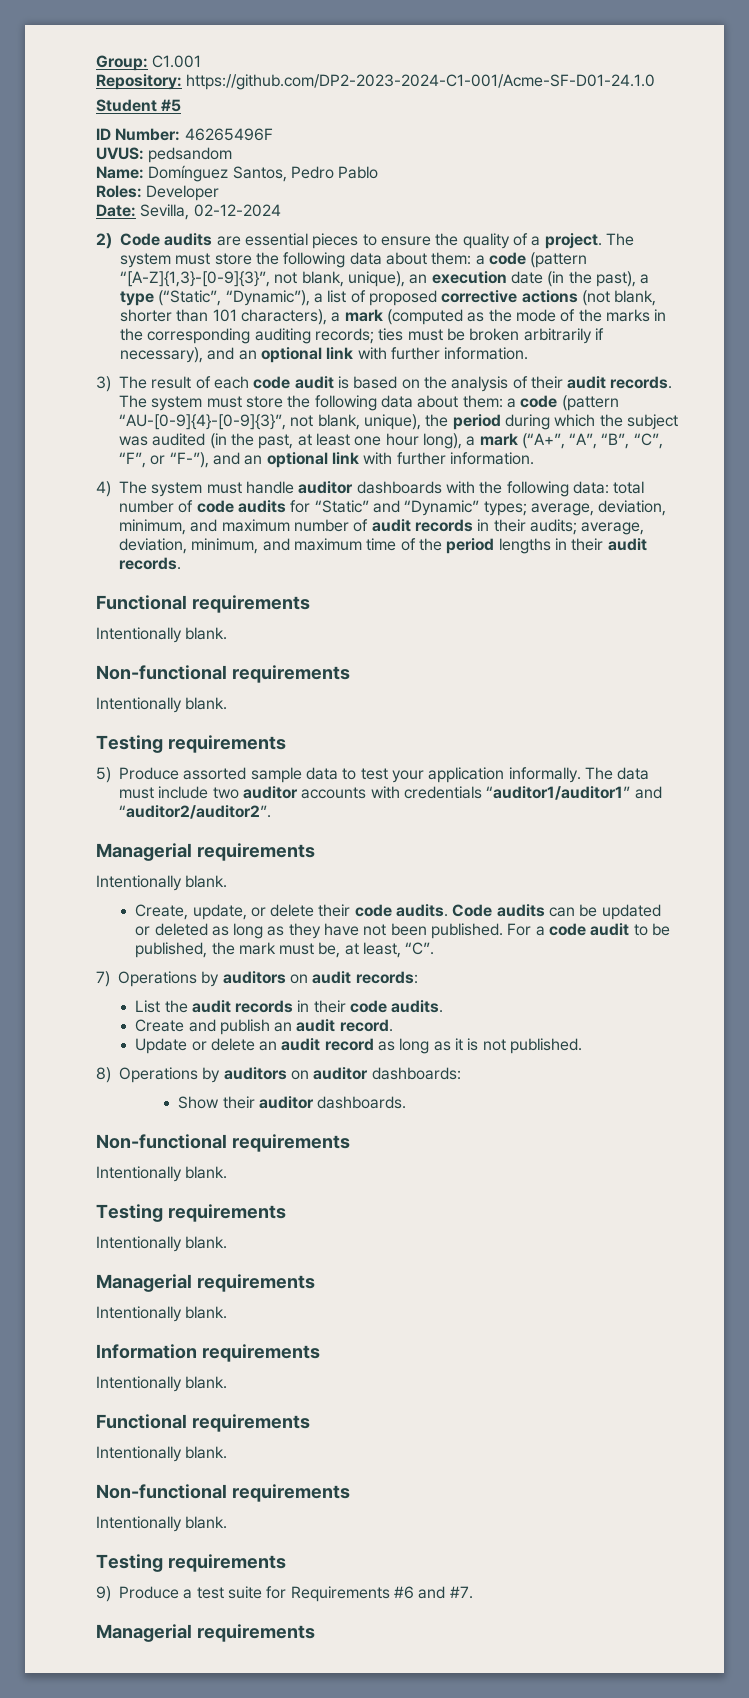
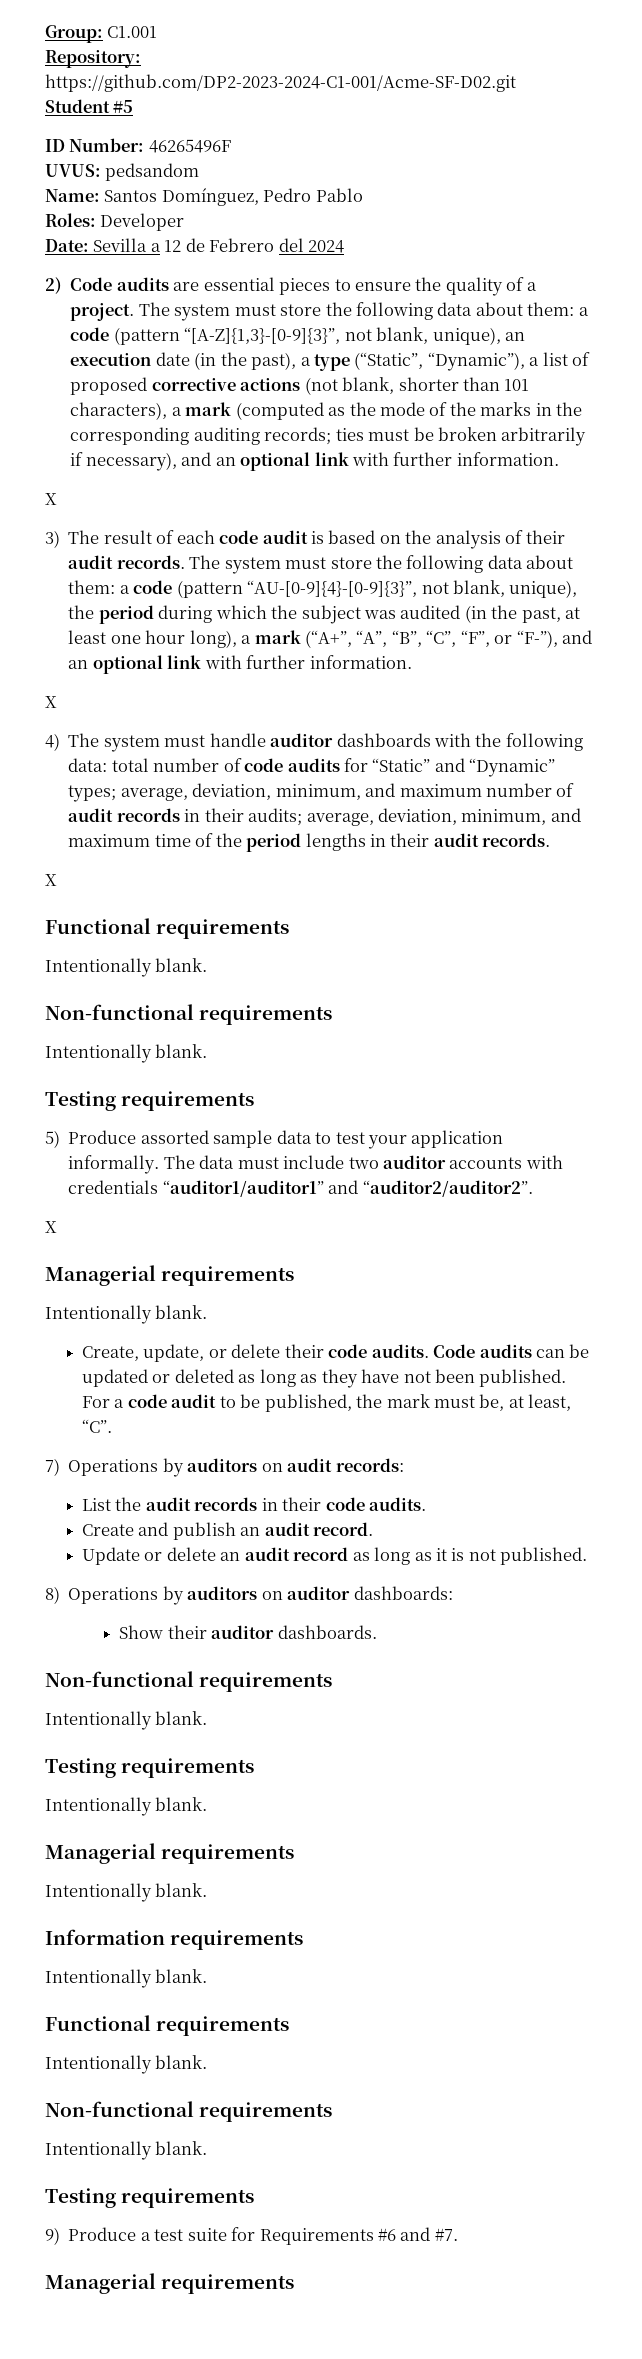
[186,74,656,90] https://github.com/DP2-2023-2024-C1-001/Acme-SF-D01-24.1.0 -> [45,74,516,92] https://github.com/DP2-2023-2024-C1-001/Acme-SF-D02.git
[148,165,287,182] Domínguez Santos, -> [104,188,259,206] Santos Domínguez,
[140,204,281,220] Sevilla, 02-12-2024 -> [93,238,345,253] Sevilla a 12 de Febrero del 2024
(529, 353) none -> [45,493,57,505] // X
(534, 458) none -> [45,696,57,708] // X
(181, 563) none -> [45,874,57,886] // X
(271, 812) none -> [45,1221,57,1233] // X

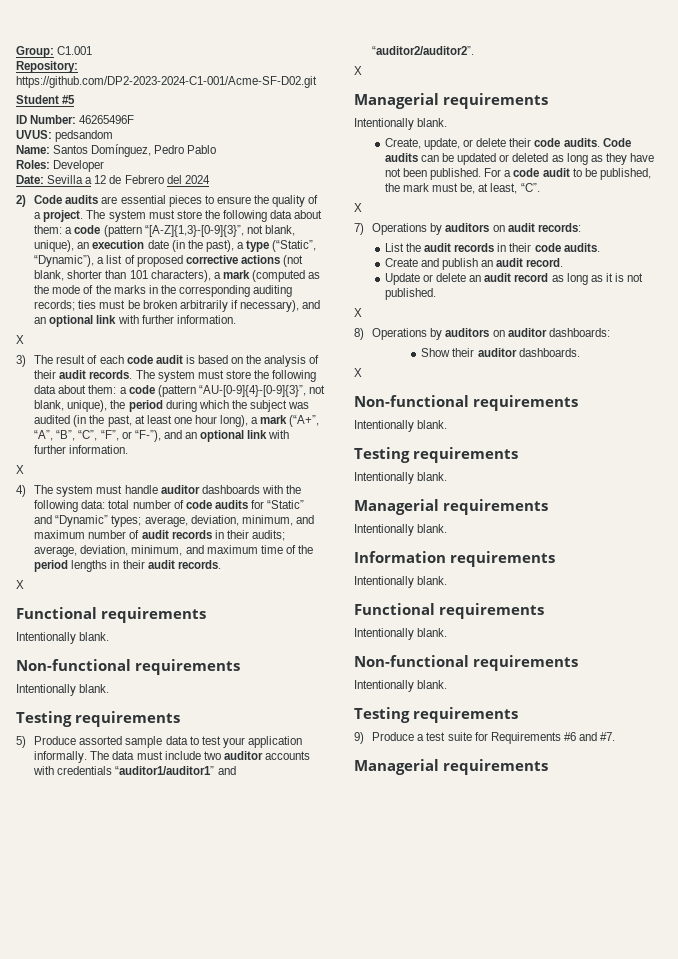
(112, 1426) none -> [354,203,362,212] // X
(588, 1556) none -> [354,308,362,317] // X
(377, 1632) none -> [354,368,362,377] // X

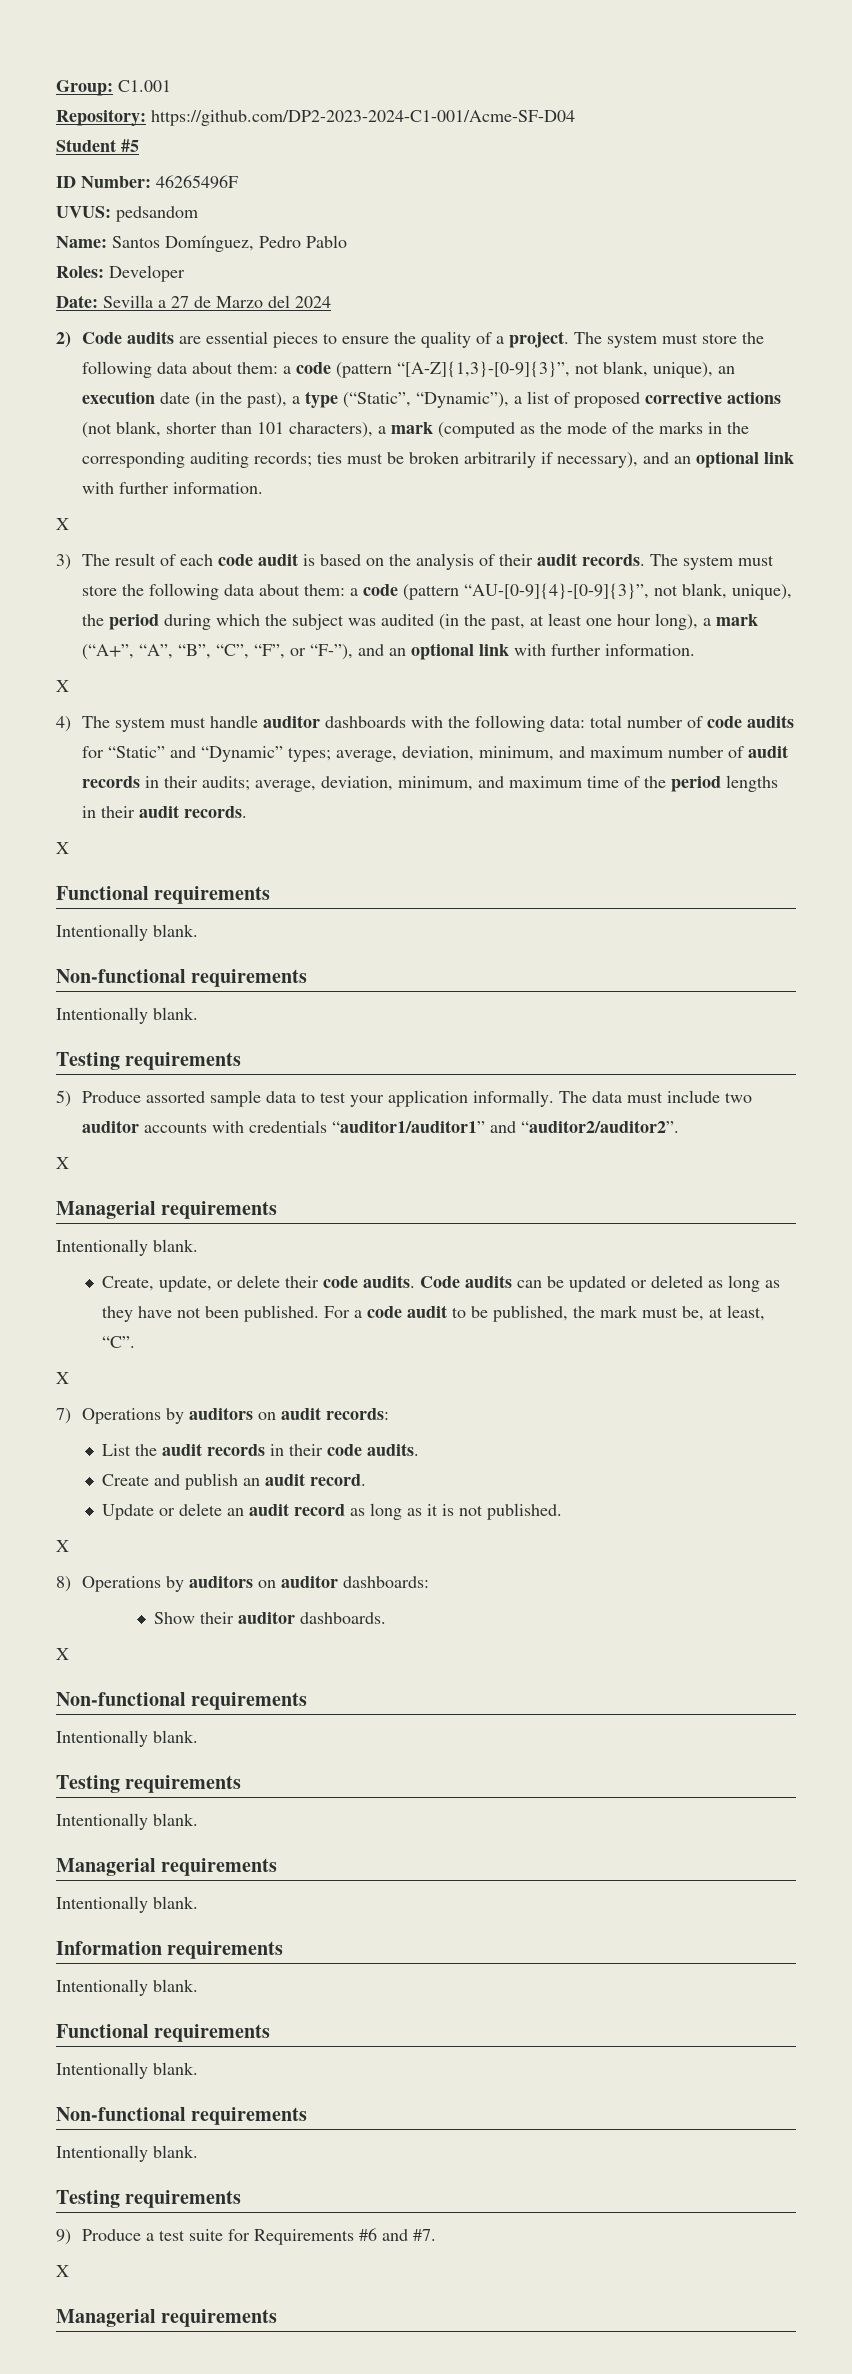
[16,76,317,88] https://github.com/DP2-2023-2024-C1-001/Acme-SF-D02.git -> [151,110,575,126] https://github.com/DP2-2023-2024-C1-001/Acme-SF-D04
[94,175,164,184] 12 de Febrero -> [171,296,263,308] 27 de Marzo
(616, 736) none -> [56,2265,69,2277] // X

